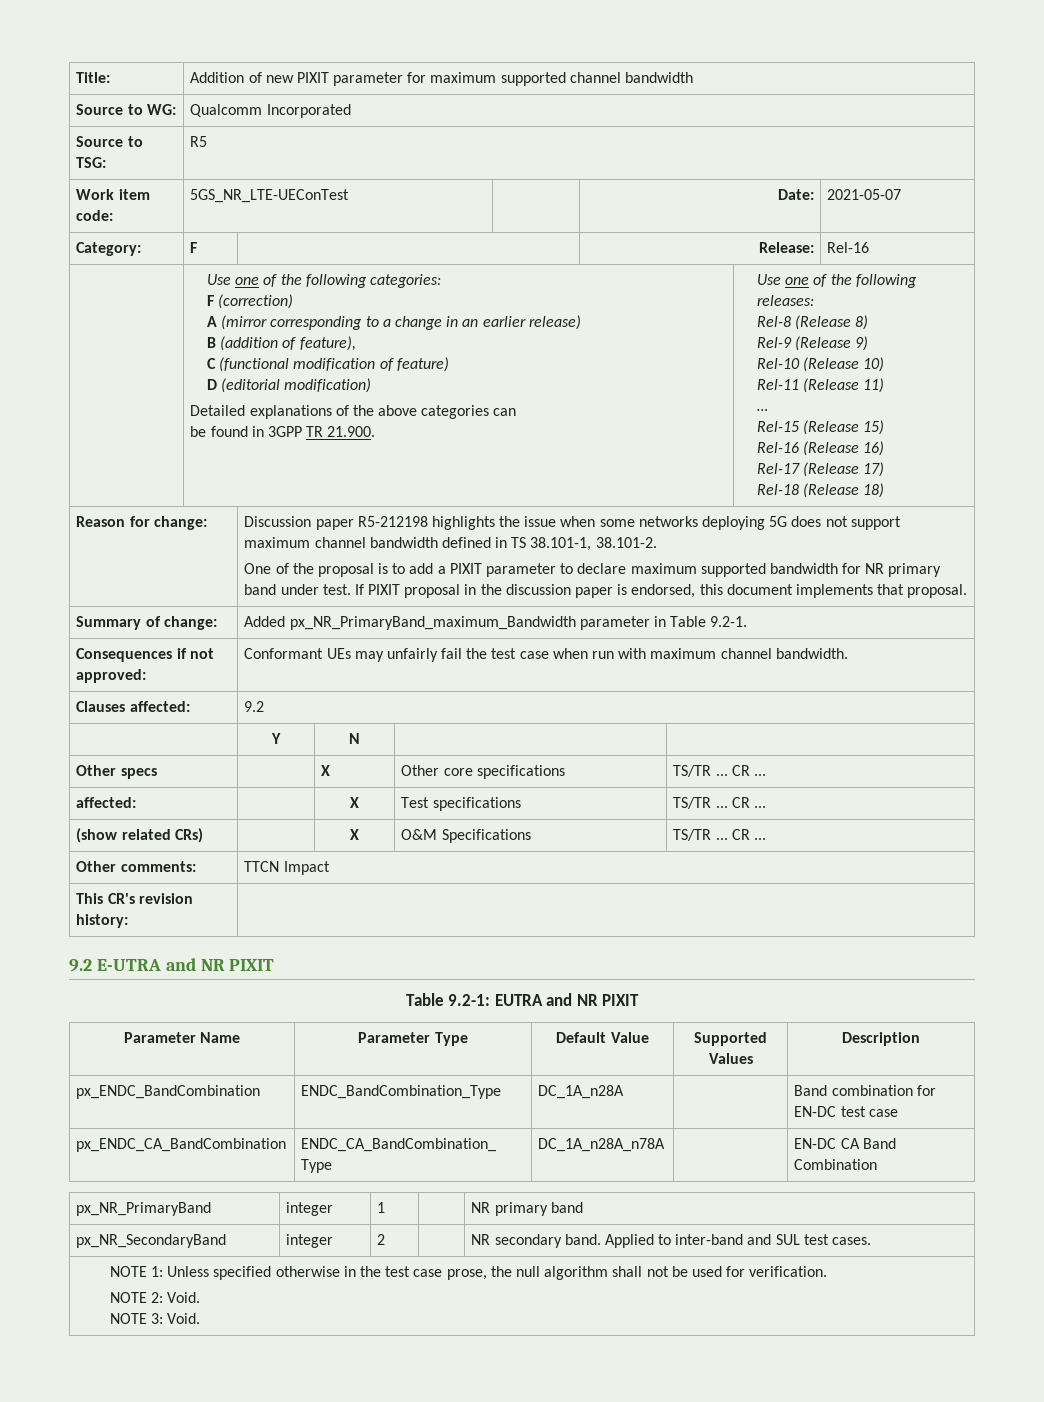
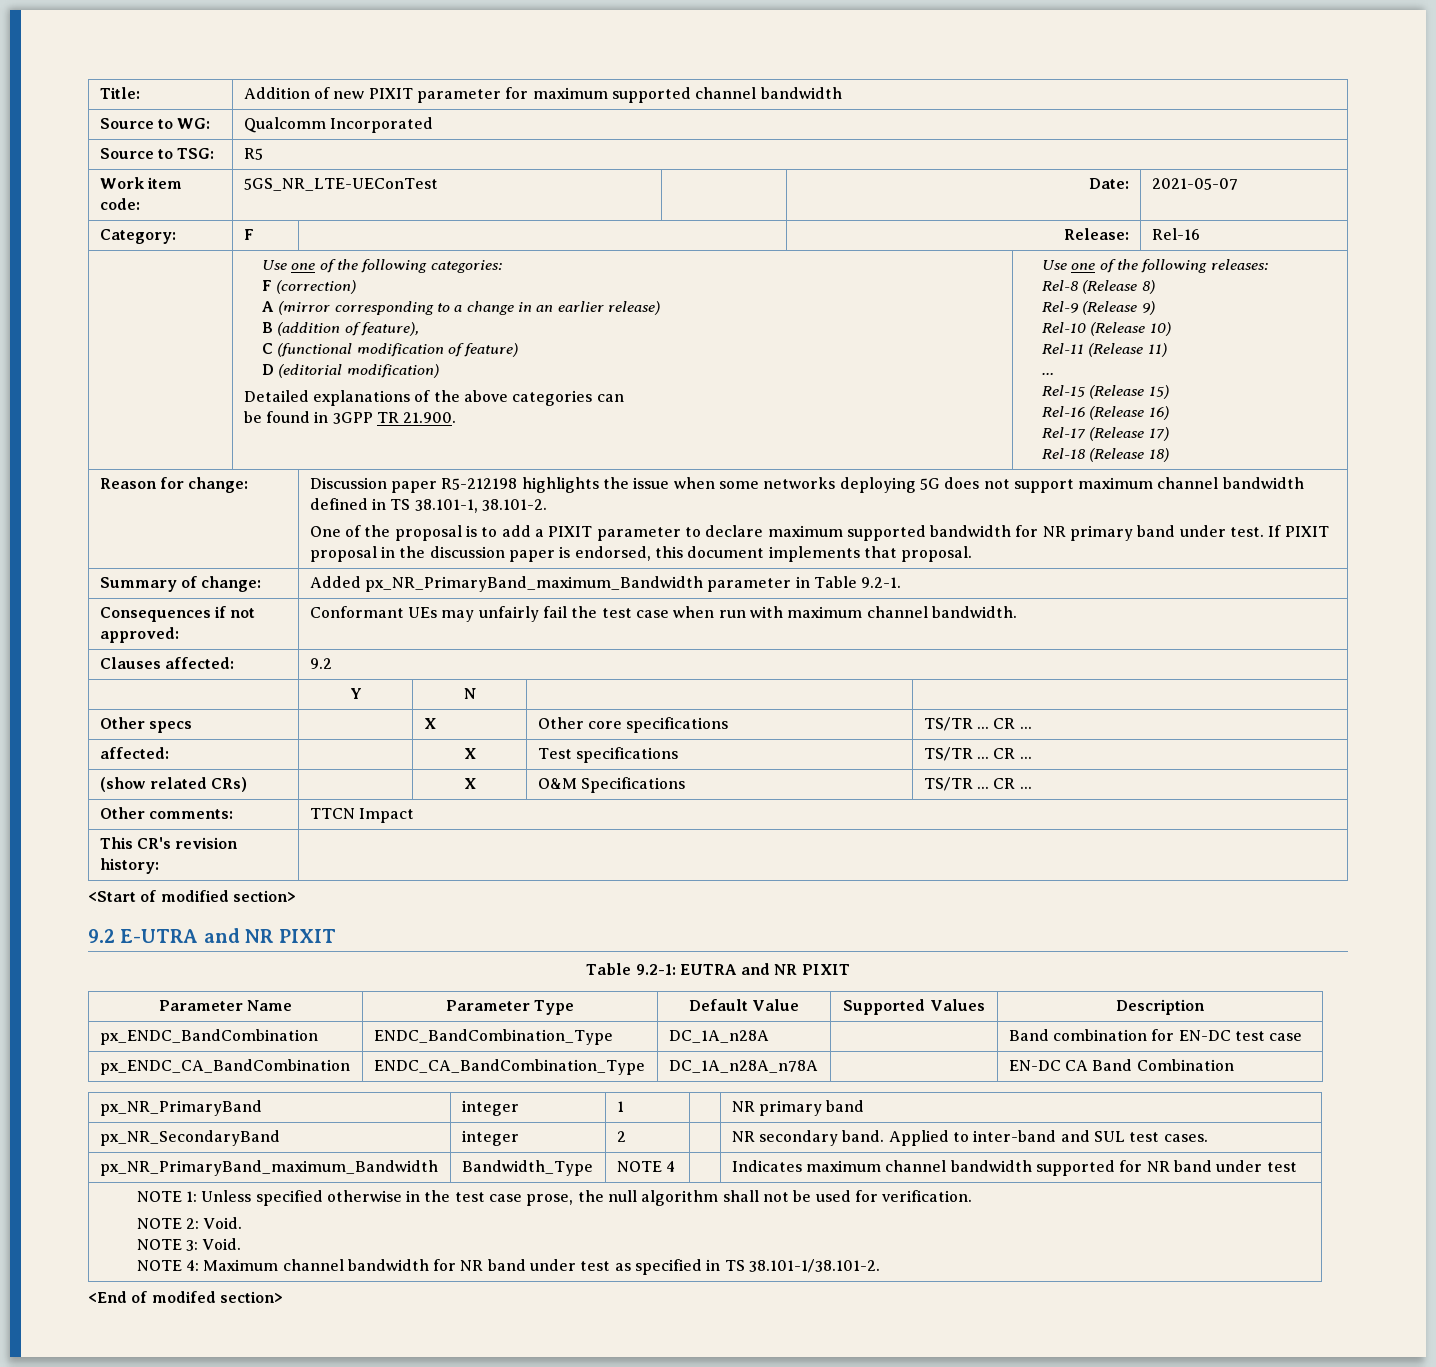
(129, 921) none -> [88,890,296,902] // <Start of modified section>
(871, 1241) none -> [99,1160,438,1176] [461,1160,593,1176] [616,1161,675,1172] [731,1160,1297,1176] // px_NR_PrimaryBand_maximum_Bandwidth | Bandwidth_Type | NOTE 4 | | Indicates maximum channel bandwidth supported for NR band under test
(201, 1318) none -> [136,1259,881,1275] [88,1291,283,1303] // NOTE 4: Maximum channel bandwidth for NR band under test as specified in TS 38.101-1/38.101-2. // <End of modifed section>

